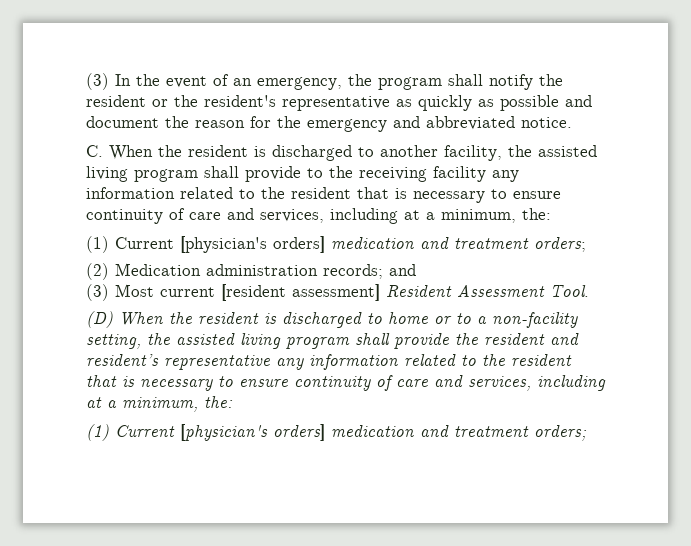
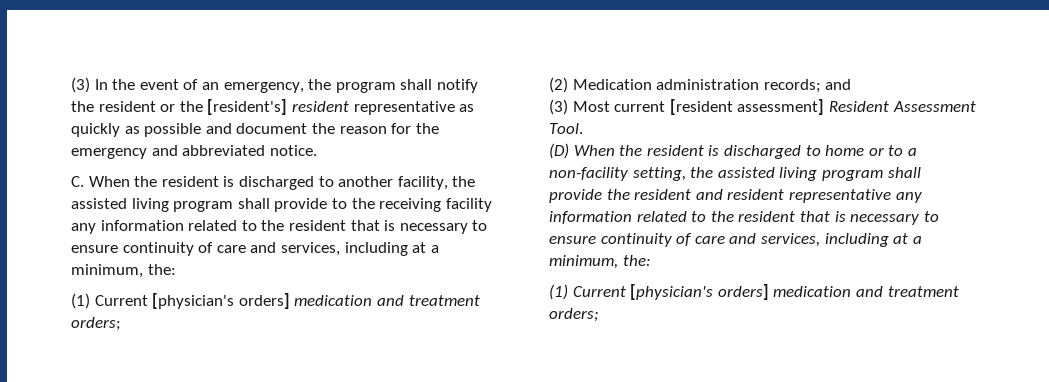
[204,95,276,107] resident's -> [207,99,349,115] [resident's] resident
[86,354,159,366] resident’s -> [727,189,785,200] resident

